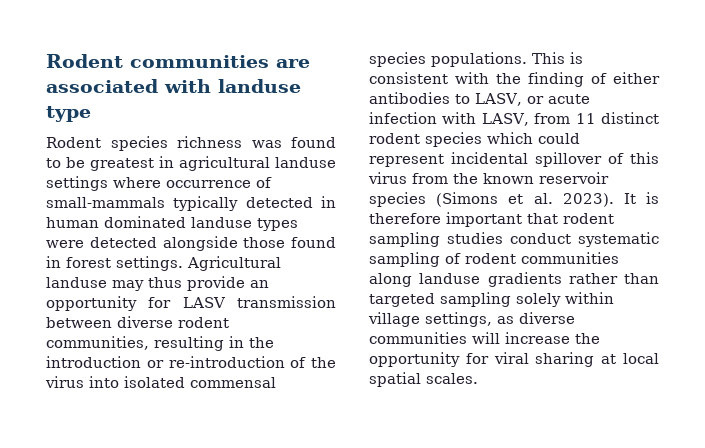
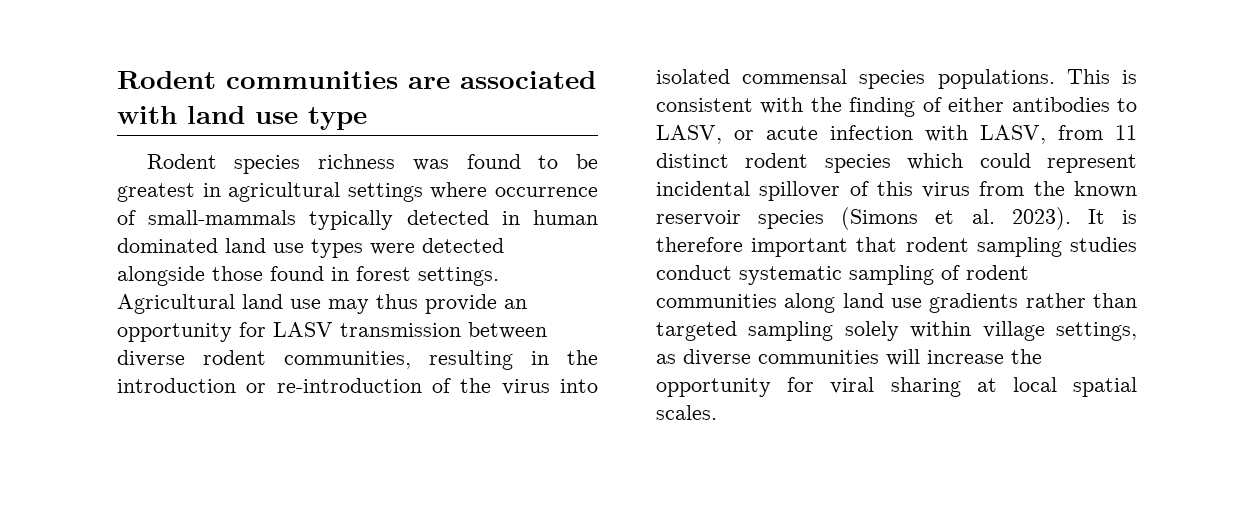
[218,79,301,93] landuse -> [187,106,298,124] land use
[275,157,336,168] landuse -> (341, 192) none
[191,217,252,228] landuse -> [225,238,304,253] land use
[46,277,107,288] landuse -> [242,294,321,309] land use
[419,273,481,284] landuse -> [842,293,922,308] land use

